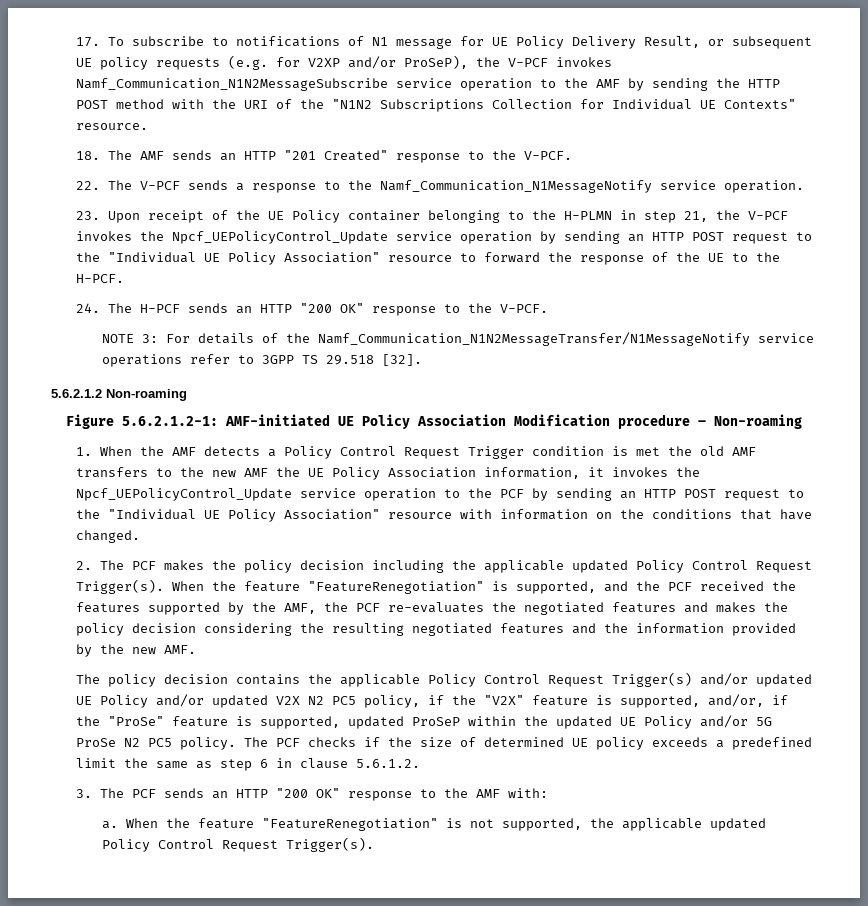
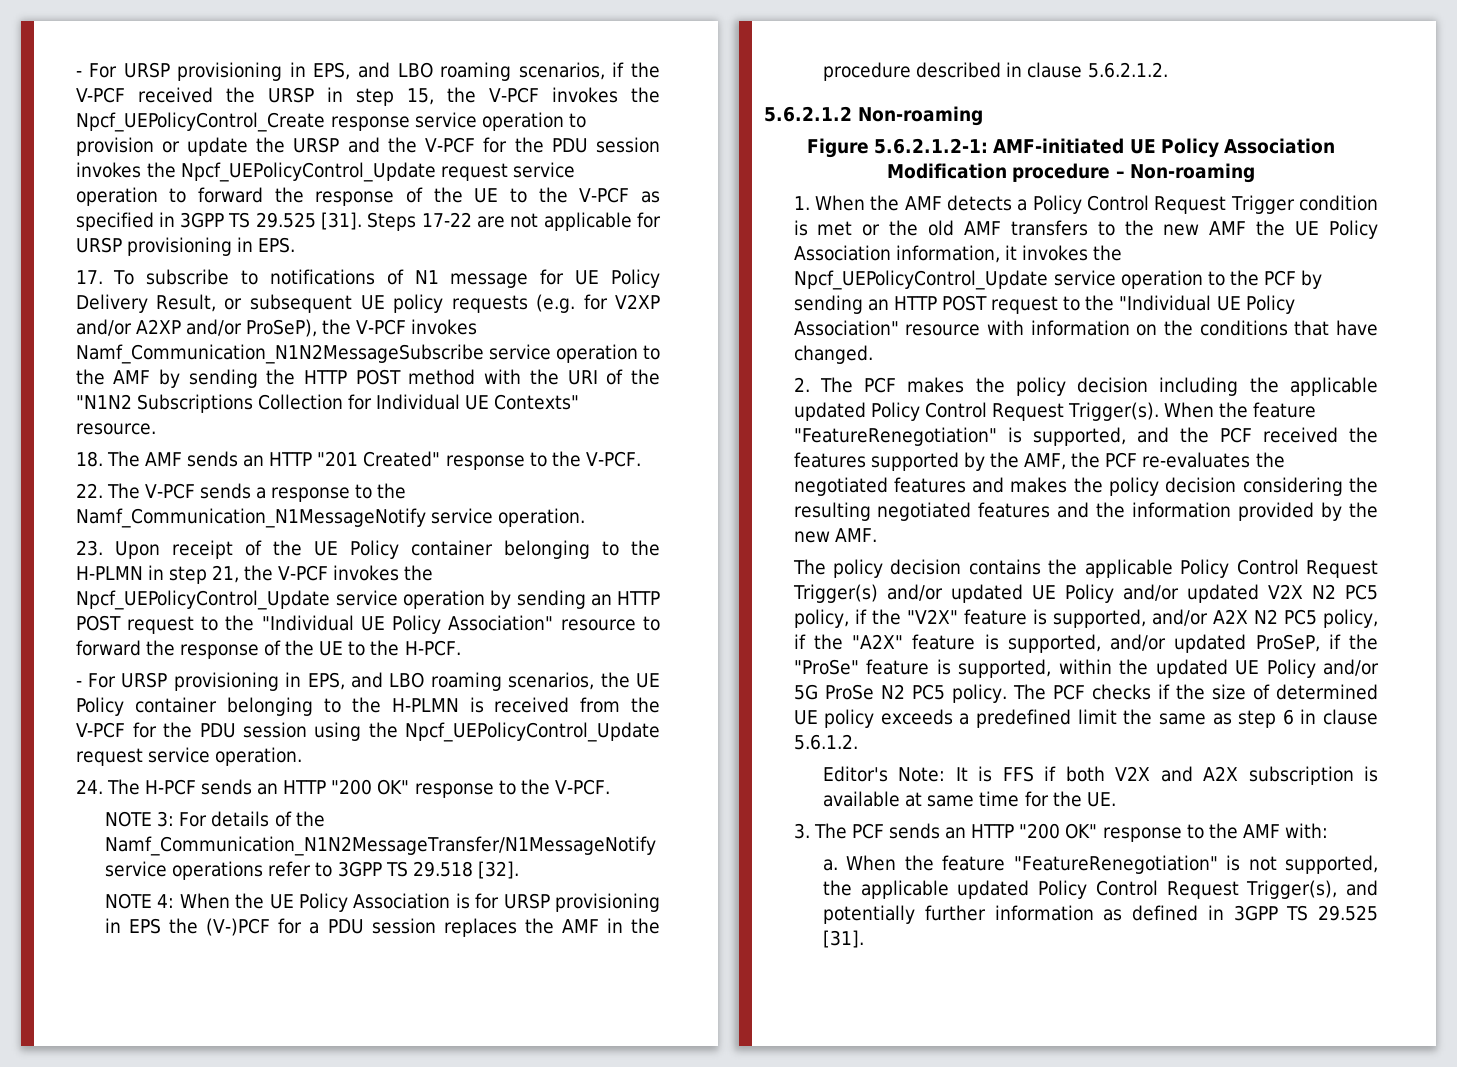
(76, 42) none -> [75,62,661,81] [75,87,661,106] [75,112,587,132] [75,137,661,156] [75,162,575,182] [75,187,660,206] [75,212,661,231] [75,237,295,256] - For URSP provisioning in EPS, and LBO roaming scenarios, if the V-PCF received the URSP in step 15, the V-PCF invokes the Npcf_UEPolicyControl_Create response service operation to provision or update the URSP and the V-PCF for the PDU session invokes the Npcf_UEPolicyControl_Update request service operation to forward the response of the UE to the V-PCF as specified in 3GPP TS 29.525 [31]. Steps 17-22 are not applicable for URSP provisioning in EPS. //
(397, 62) none -> [135,319,242,336] A2XP and/or
(125, 278) none -> [75,672,660,691] [75,697,660,716] [75,722,661,742] [75,747,302,766] // - For URSP provisioning in EPS, and LBO roaming scenarios, the UE Policy container belonging to the H-PLMN is received from the V-PCF for the PDU session using the Npcf_UEPolicyControl_Update request service operation.
(422, 360) none -> [105,893,661,912] [105,918,660,937] [823,62,1168,81] // NOTE 4: When the UE Policy Association is for URSP provisioning in EPS the (V-)PCF for a PDU session replaces the AMF in the procedure described in clause 5.6.2.1.2.
(661, 451) none -> [862,224,881,236] or
[708,694,765,707] and/or, -> [1151,609,1379,628] [793,634,1320,653] and/or A2X N2 PC5 policy, if the "A2X" feature is supported, and/or updated ProSeP,
[348,716,461,729] updated ProSeP -> (1052, 668) none
(421, 763) none -> [823,766,1378,785] [823,791,1116,807] // Editor's Note: It is FFS if both V2X and A2X subscription is available at same time for the UE.
[285,837,374,852] Trigger(s). -> [1246,880,1378,899] [823,905,1378,924] [823,930,865,948] Trigger(s), and potentially further information as defined in 3GPP TS 29.525 [31].

